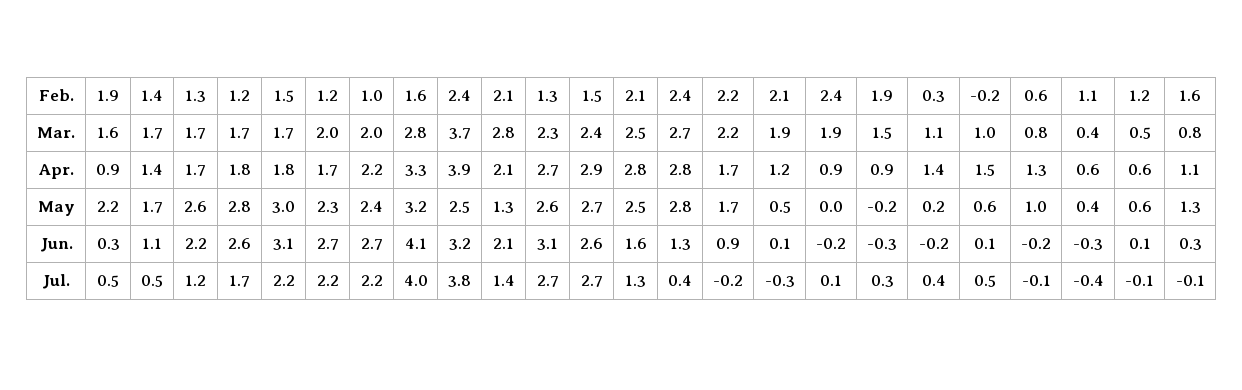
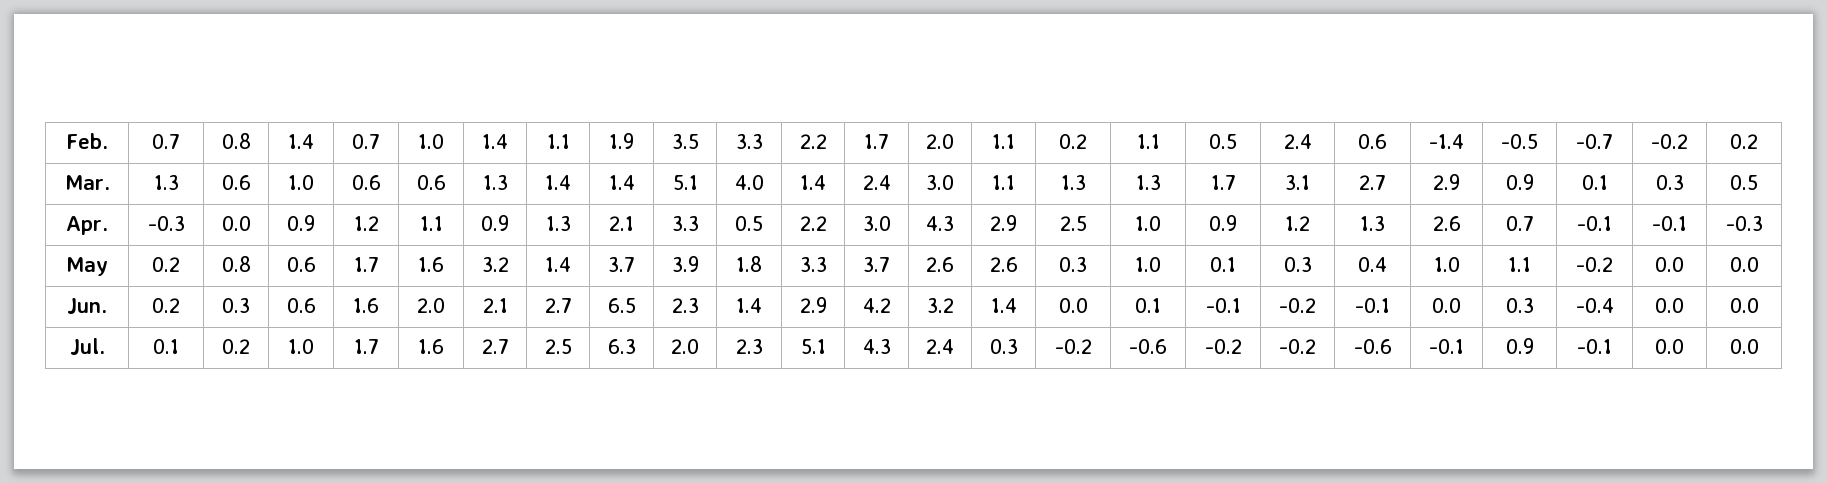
[97,90,119,101] [141,90,163,101] [185,90,206,102] [229,90,250,101] [273,90,294,102] [317,90,338,101] [360,90,383,101] [404,90,427,101] [448,90,471,101] [493,90,514,101] [537,90,558,102] [581,90,602,102] [625,90,646,101] [668,90,692,101] [717,90,739,101] [769,90,790,101] [819,90,843,101] [871,90,893,101] [922,90,945,102] [970,90,1000,101] [1024,90,1048,101] [1078,90,1098,101] [1129,90,1150,101] [1179,90,1201,101] [37,127,76,138] [97,127,119,138] [141,127,163,139] [185,127,206,139] [229,127,250,139] [273,127,294,139] [316,127,339,138] [360,127,383,138] [404,127,427,138] [448,128,471,139] [492,127,515,138] [536,127,559,139] [580,127,603,138] [625,127,646,139] [669,127,691,139] [717,127,739,138] [768,127,791,138] [820,127,842,138] [872,127,892,139] [923,127,944,138] [974,127,996,138] [1024,127,1048,138] [1076,127,1100,138] [1128,127,1151,139] [1178,127,1202,138] [37,164,74,179] [96,164,120,175] [141,164,163,175] [185,164,206,176] [228,164,251,175] [272,164,295,175] [317,164,338,176] [360,164,383,175] [404,165,427,176] [448,164,471,176] [493,164,514,175] [536,164,559,176] [580,164,603,175] [624,164,647,175] [668,164,692,175] [717,164,739,176] [769,164,790,175] [819,164,843,175] [870,164,894,175] [922,164,945,175] [975,164,995,176] [1025,164,1047,176] [1076,164,1100,175] [1127,164,1152,175] [1180,164,1200,175] [37,201,75,216] [97,201,119,212] [141,201,163,213] [184,201,207,212] [228,201,251,212] [272,201,295,213] [316,201,339,213] [360,201,383,212] [404,201,427,213] [449,201,470,213] [493,201,514,213] [536,201,559,212] [580,201,603,213] [625,201,646,213] [668,201,692,212] [717,201,739,213] [768,201,791,213] [819,201,843,212] [867,201,897,212] [922,201,945,212] [973,201,997,212] [1025,201,1047,212] [1076,201,1100,212] [1127,201,1152,212] [1179,201,1201,213] [39,238,73,252] [96,238,120,250] [142,238,162,249] [184,238,207,249] [228,238,251,249] [273,238,294,250] [316,238,339,250] [360,238,383,250] [404,238,427,249] [448,238,471,250] [493,238,514,249] [537,238,558,250] [580,238,603,249] [624,238,647,249] [669,238,691,250] [716,238,740,249] [768,238,791,249] [816,238,846,249] [867,238,897,250] [918,238,949,249] [974,238,996,249] [1021,238,1051,249] [1073,238,1103,250] [1128,238,1151,249] [1178,238,1202,250] [42,274,70,289] [97,275,119,287] [141,275,163,287] [185,275,206,286] [229,275,250,287] [272,275,295,286] [316,275,339,286] [360,275,383,286] [403,275,428,286] [448,275,471,287] [492,275,515,286] [536,275,559,287] [580,275,603,287] [625,275,646,287] [668,275,692,286] [713,275,743,286] [764,275,795,287] [820,275,842,286] [870,275,894,287] [921,275,946,286] [974,275,996,287] [1021,275,1051,286] [1072,275,1104,286] [1125,275,1154,286] [1175,275,1205,286] 1.9 | 1.4 | 1.3 | 1.2 | 1.5 | 1.2 | 1.0 | 1.6 | 2.4 | 2.1 | 1.3 | 1.5 | 2.1 | 2.4 | 2.2 | 2.1 | 2.4 | 1.9 | 0.3 | -0.2 | 0.6 | 1.1 | 1.2 | 1.6 // Mar. | 1.6 | 1.7 | 1.7 | 1.7 | 1.7 | 2.0 | 2.0 | 2.8 | 3.7 | 2.8 | 2.3 | 2.4 | 2.5 | 2.7 | 2.2 | 1.9 | 1.9 | 1.5 | 1.1 | 1.0 | 0.8 | 0.4 | 0.5 | 0.8 // Apr. | 0.9 | 1.4 | 1.7 | 1.8 | 1.8 | 1.7 | 2.2 | 3.3 | 3.9 | 2.1 | 2.7 | 2.9 | 2.8 | 2.8 | 1.7 | 1.2 | 0.9 | 0.9 | 1.4 | 1.5 | 1.3 | 0.6 | 0.6 | 1.1 // May | 2.2 | 1.7 | 2.6 | 2.8 | 3.0 | 2.3 | 2.4 | 3.2 | 2.5 | 1.3 | 2.6 | 2.7 | 2.5 | 2.8 | 1.7 | 0.5 | 0.0 | -0.2 | 0.2 | 0.6 | 1.0 | 0.4 | 0.6 | 1.3 // Jun. | 0.3 | 1.1 | 2.2 | 2.6 | 3.1 | 2.7 | 2.7 | 4.1 | 3.2 | 2.1 | 3.1 | 2.6 | 1.6 | 1.3 | 0.9 | 0.1 | -0.2 | -0.3 | -0.2 | 0.1 | -0.2 | -0.3 | 0.1 | 0.3 // Jul. | 0.5 | 0.5 | 1.2 | 1.7 | 2.2 | 2.2 | 2.2 | 4.0 | 3.8 | 1.4 | 2.7 | 2.7 | 1.3 | 0.4 | -0.2 | -0.3 | 0.1 | 0.3 | 0.4 | 0.5 | -0.1 | -0.4 | -0.1 | -0.1 -> [152,134,180,149] [221,133,251,149] [288,134,314,149] [352,134,380,149] [418,134,444,149] [482,134,508,149] [546,134,570,149] [609,133,634,149] [671,134,699,149] [735,134,763,149] [799,134,827,149] [864,134,889,149] [926,134,954,149] [992,134,1015,149] [1059,134,1087,149] [1136,134,1160,149] [1209,134,1237,149] [1283,134,1312,149] [1358,134,1387,149] [1429,134,1464,149] [1501,134,1538,149] [1576,134,1613,149] [1651,134,1688,149] [1730,134,1758,149] [64,175,110,190] [153,175,179,190] [221,175,251,190] [288,175,314,190] [351,175,381,190] [416,175,446,190] [482,175,508,190] [545,175,571,190] [608,175,635,190] [672,175,698,190] [734,175,764,190] [800,175,826,190] [862,175,891,190] [926,175,954,190] [992,175,1015,190] [1060,175,1086,190] [1135,175,1161,190] [1210,175,1236,190] [1285,175,1310,190] [1359,175,1386,190] [1433,174,1460,190] [1505,174,1534,190] [1581,175,1608,190] [1655,175,1684,190] [1730,175,1758,190] [66,216,109,235] [147,216,185,231] [221,216,251,231] [287,215,315,231] [353,216,379,231] [419,216,443,231] [481,215,509,231] [545,216,571,231] [609,216,634,231] [671,216,699,231] [735,216,763,231] [799,216,827,231] [862,216,891,231] [926,216,954,231] [990,215,1017,231] [1059,216,1087,231] [1135,216,1161,231] [1209,215,1237,231] [1285,216,1310,231] [1360,216,1385,231] [1432,216,1461,231] [1505,216,1534,231] [1577,216,1612,231] [1652,216,1687,231] [1725,216,1763,231] [66,257,108,276] [152,257,180,272] [221,256,251,272] [286,257,316,272] [353,257,379,272] [418,257,444,272] [481,257,509,272] [545,257,571,272] [608,257,635,272] [671,256,699,272] [736,256,762,272] [799,257,827,272] [863,257,890,272] [926,257,954,272] [989,257,1018,272] [1059,257,1087,272] [1135,257,1161,272] [1210,257,1236,272] [1283,257,1312,272] [1358,257,1387,272] [1433,257,1460,272] [1508,257,1531,272] [1576,257,1613,272] [1655,257,1684,272] [1729,257,1759,272] [67,298,107,314] [152,298,180,313] [222,298,250,313] [286,298,316,313] [353,298,379,313] [417,298,445,313] [482,298,508,313] [544,298,572,313] [607,298,636,313] [671,298,699,313] [736,298,762,313] [799,297,827,313] [862,298,891,313] [926,298,954,313] [990,298,1017,313] [1058,298,1088,313] [1135,298,1161,313] [1205,298,1241,313] [1279,298,1316,313] [1355,298,1390,313] [1432,298,1461,313] [1505,298,1534,313] [1575,298,1614,313] [1655,298,1684,313] [1729,298,1759,313] [69,338,105,355] [153,339,179,354] [222,339,250,354] [288,339,314,354] [353,339,379,354] [418,339,444,354] [481,339,509,354] [544,339,572,354] [607,339,636,354] [671,339,699,354] [735,339,763,354] [800,339,826,354] [862,339,891,354] [926,339,954,354] [989,339,1018,354] [1054,339,1092,354] [1129,339,1167,354] [1204,339,1242,354] [1279,339,1316,354] [1353,339,1392,354] [1429,339,1464,354] [1505,338,1534,354] [1577,339,1612,354] [1655,339,1684,354] [1729,339,1759,354] 0.7 | 0.8 | 1.4 | 0.7 | 1.0 | 1.4 | 1.1 | 1.9 | 3.5 | 3.3 | 2.2 | 1.7 | 2.0 | 1.1 | 0.2 | 1.1 | 0.5 | 2.4 | 0.6 | -1.4 | -0.5 | -0.7 | -0.2 | 0.2 // Mar. | 1.3 | 0.6 | 1.0 | 0.6 | 0.6 | 1.3 | 1.4 | 1.4 | 5.1 | 4.0 | 1.4 | 2.4 | 3.0 | 1.1 | 1.3 | 1.3 | 1.7 | 3.1 | 2.7 | 2.9 | 0.9 | 0.1 | 0.3 | 0.5 // Apr. | -0.3 | 0.0 | 0.9 | 1.2 | 1.1 | 0.9 | 1.3 | 2.1 | 3.3 | 0.5 | 2.2 | 3.0 | 4.3 | 2.9 | 2.5 | 1.0 | 0.9 | 1.2 | 1.3 | 2.6 | 0.7 | -0.1 | -0.1 | -0.3 // May | 0.2 | 0.8 | 0.6 | 1.7 | 1.6 | 3.2 | 1.4 | 3.7 | 3.9 | 1.8 | 3.3 | 3.7 | 2.6 | 2.6 | 0.3 | 1.0 | 0.1 | 0.3 | 0.4 | 1.0 | 1.1 | -0.2 | 0.0 | 0.0 // Jun. | 0.2 | 0.3 | 0.6 | 1.6 | 2.0 | 2.1 | 2.7 | 6.5 | 2.3 | 1.4 | 2.9 | 4.2 | 3.2 | 1.4 | 0.0 | 0.1 | -0.1 | -0.2 | -0.1 | 0.0 | 0.3 | -0.4 | 0.0 | 0.0 // Jul. | 0.1 | 0.2 | 1.0 | 1.7 | 1.6 | 2.7 | 2.5 | 6.3 | 2.0 | 2.3 | 5.1 | 4.3 | 2.4 | 0.3 | -0.2 | -0.6 | -0.2 | -0.2 | -0.6 | -0.1 | 0.9 | -0.1 | 0.0 | 0.0

